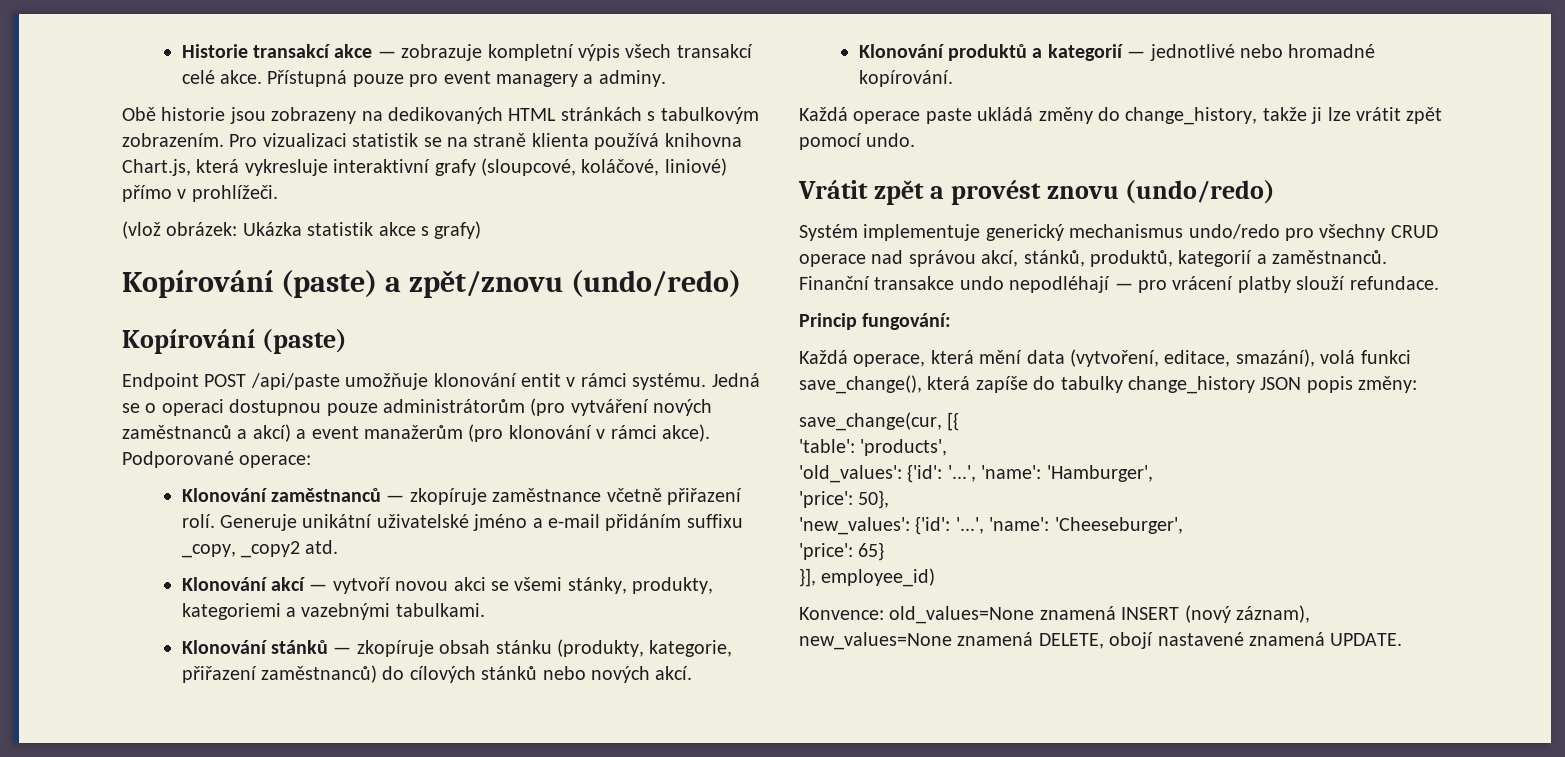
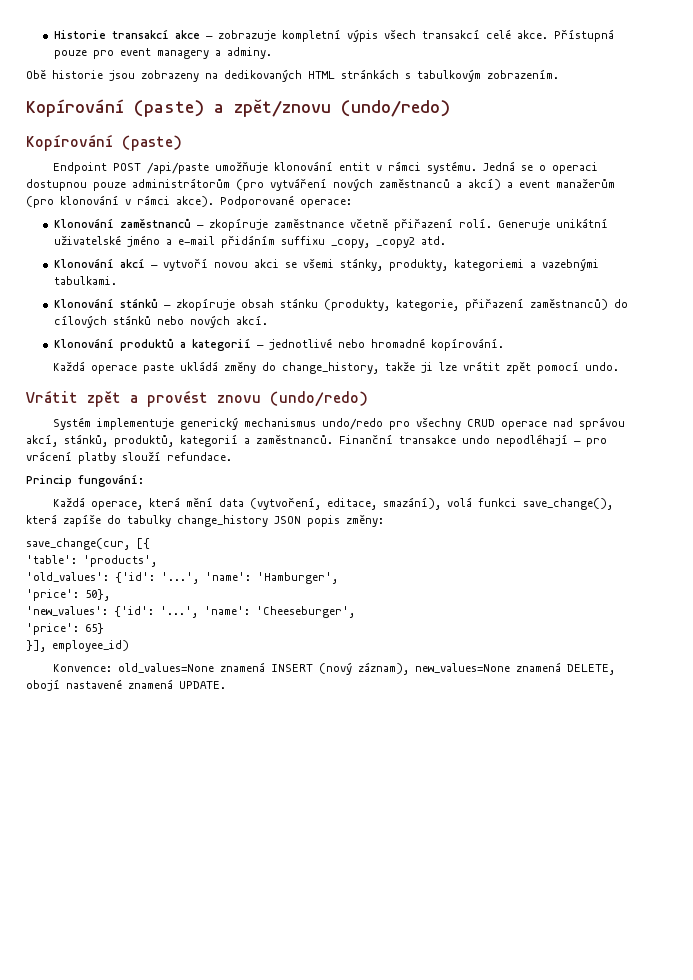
[229,133,742,150] [122,158,727,176] [122,185,278,202] [122,221,482,239] Pro vizualizaci statistik se na straně klienta používá knihovna Chart.js, která vykresluje interaktivní grafy (sloupcové, koláčové, liniové) přímo v prohlížeči. // (vlož obrázek: Ukázka statistik akce s grafy) -> (559, 74) none

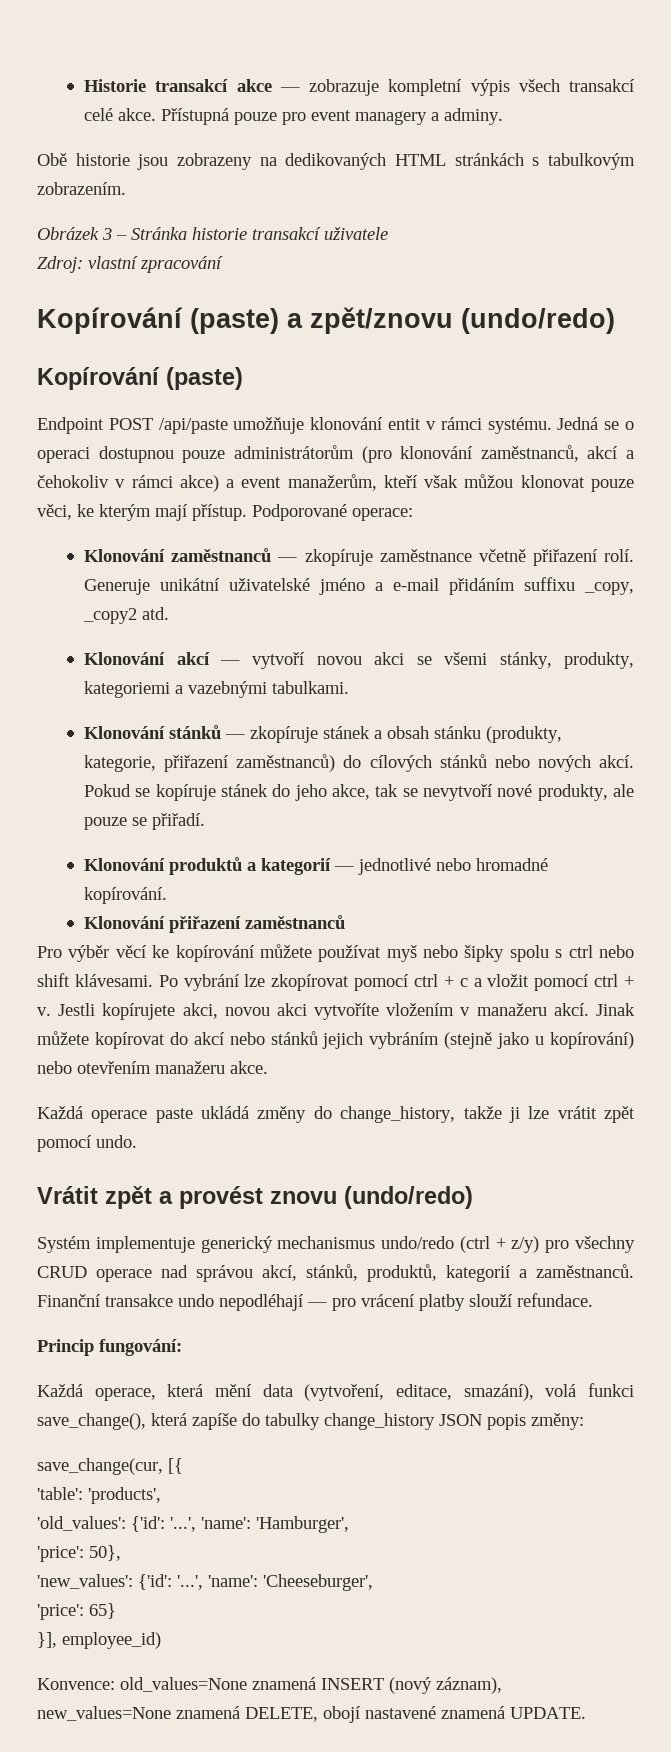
(559, 74) none -> [37,227,388,240] [37,256,223,273] // Obrázek 3 – Stránka historie transakcí uživatele // Zdroj: vlastní zpracování
[270,178,615,191] [26,195,214,208] vytváření nových zaměstnanců a akcí) a event manažerům (pro klonování v rámci akce). -> [400,445,634,462] [37,474,634,492] [37,504,247,521] klonování zaměstnanců, akcí a čehokoliv v rámci akce) a event manažerům, kteří však můžou klonovat pouze věci, ke kterým mají přístup.
(235, 304) none -> [323,726,383,739] stánek a
(268, 320) none -> [84,784,634,801] [84,813,206,830] Pokud se kopíruje stánek do jeho akce, tak se nevytvoří nové produkty, ale pouze se přiřadí.
(504, 344) none -> [84,915,346,933] [37,944,634,962] [37,973,634,991] [37,1003,635,1020] [37,1031,635,1049] [37,1061,268,1074] // Klonování přiřazení zaměstnanců // Pro výběr věcí ke kopírování můžete používat myš nebo šipky spolu s ctrl nebo shift klávesami. Po vybrání lze zkopírovat pomocí ctrl + c a vložit pomocí ctrl + v. Jestli kopírujete akci, novou akci vytvoříte vložením v manažeru akcí. Jinak můžete kopírovat do akcí nebo stánků jejich vybráním (stejně jako u kopírování) nebo otevřením manažeru akce.
(384, 424) none -> [459,1236,540,1253] (ctrl + z/y)

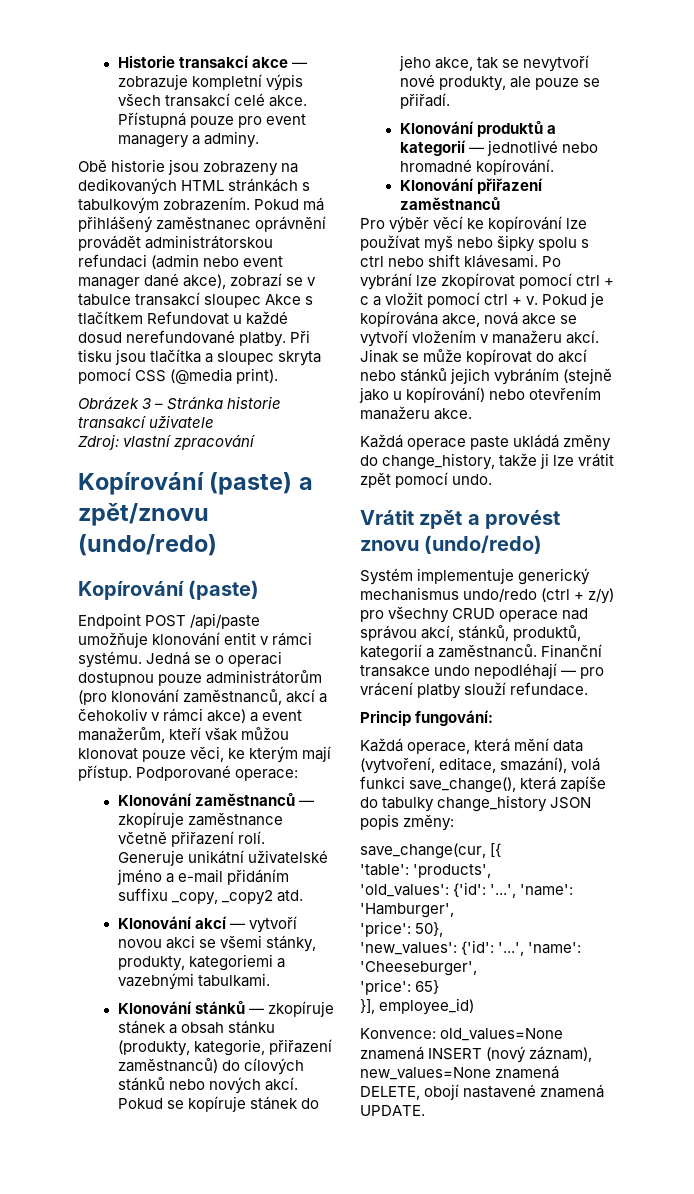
(126, 188) none -> [254,197,325,211] [78,216,327,233] [78,235,274,251] [78,254,284,269] [78,273,317,290] [78,292,314,308] [78,311,289,325] [78,330,311,347] [78,349,322,366] [78,368,279,384] Pokud má přihlášený zaměstnanec oprávnění provádět administrátorskou refundaci (admin nebo event manager dané akce), zobrazí se v tabulce transakcí sloupec Akce s tlačítkem Refundovat u každé dosud nerefundované platby. Při tisku jsou tlačítka a sloupec skryta pomocí CSS (@media print).
[259,944,312,958] můžete -> [566,218,588,229] lze
[58,1003,380,1020] Jestli kopírujete akci, novou akci vytvoříte -> [542,292,605,308] [360,311,578,327] [360,330,408,347] Pokud je kopírována akce, nová akce se vytvoří
[37,1031,89,1045] můžete -> [402,349,463,362] se může

